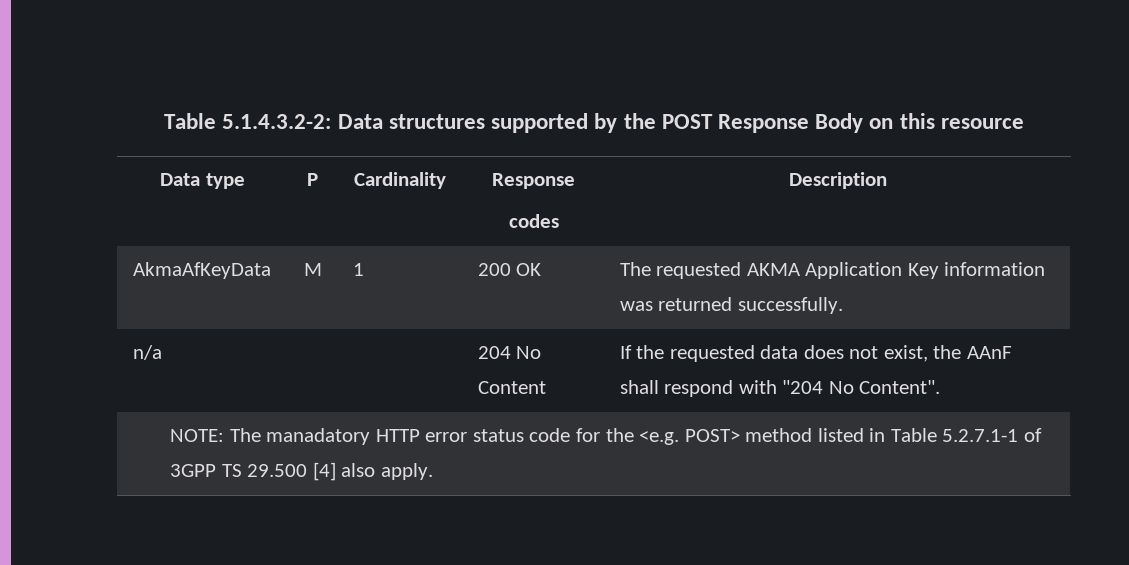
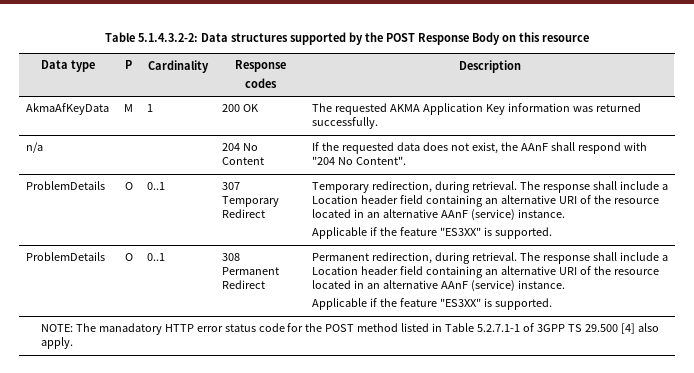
(941, 387) none -> [25,181,105,190] [124,182,133,190] [146,182,165,190] [221,182,240,190] [221,196,279,207] [221,209,265,218] [311,181,668,193] [311,195,659,207] [311,209,565,221] [311,227,552,239] [25,252,105,261] [124,253,133,261] [146,253,165,261] [221,253,240,261] [221,267,279,275] [221,280,265,289] [311,252,668,264] [311,266,659,278] [311,280,565,292] [311,298,552,310] // ProblemDetails | O | 0..1 | 307 Temporary Redirect | Temporary redirection, during retrieval. The response shall include a Location header field containing an alternative URI of the resource located in an alternative AAnF (service) instance. // Applicable if the feature "ES3XX" is supported. // ProblemDetails | O | 0..1 | 308 Permanent Redirect | Permanent redirection, during retrieval. The response shall include a Location header field containing an alternative URI of the resource located in an alternative AAnF (service) instance. // Applicable if the feature "ES3XX" is supported.
[639,429,740,445] <e.g. POST> -> [325,324,355,332] POST

